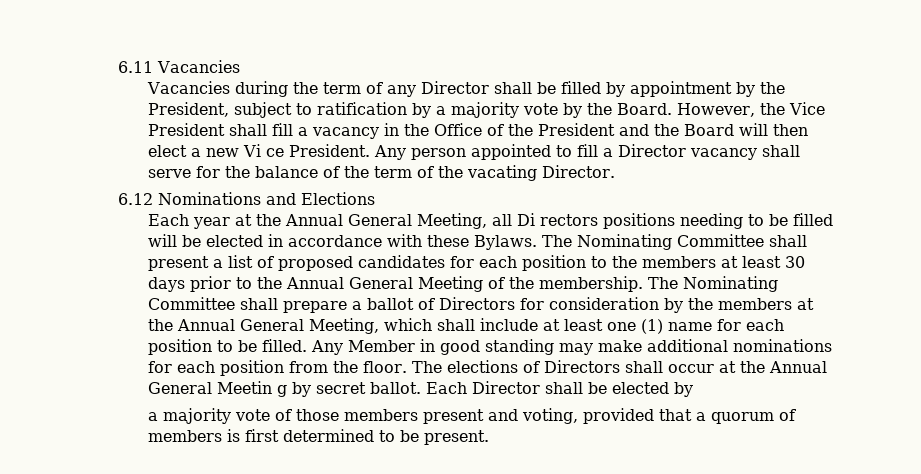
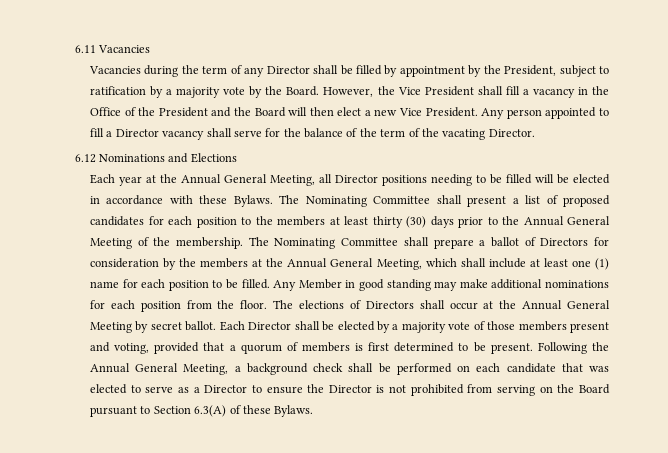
[243,144,285,157] Vi ce -> [399,108,423,116] Vice
[517,213,599,226] Di rectors -> [334,175,378,183] Director
[785,256,806,268] 30 -> [372,216,426,228] thirty (30)
[217,381,288,397] Meetin g -> [89,322,132,333] Meeting
(694, 389) // -> (390, 327) none
(490, 437) none -> [537,342,609,354] [89,363,610,375] [89,384,611,396] [89,405,314,417] Following the Annual General Meeting, a background check shall be performed on each candidate that was elected to serve as a Director to ensure the Director is not prohibited from serving on the Board pursuant to Section 6.3(A) of these Bylaws.

